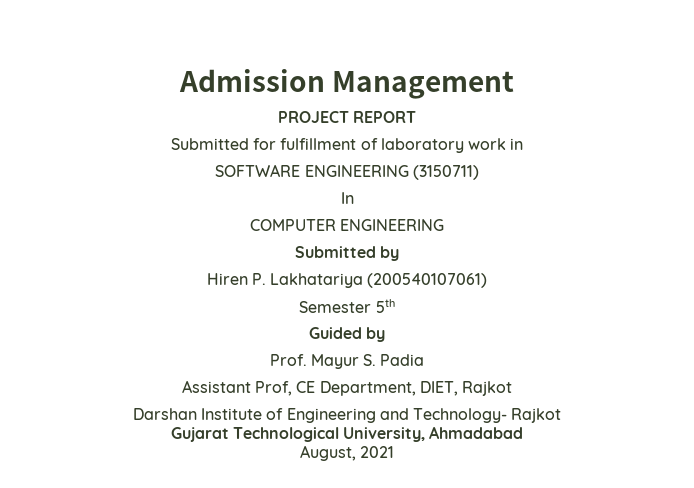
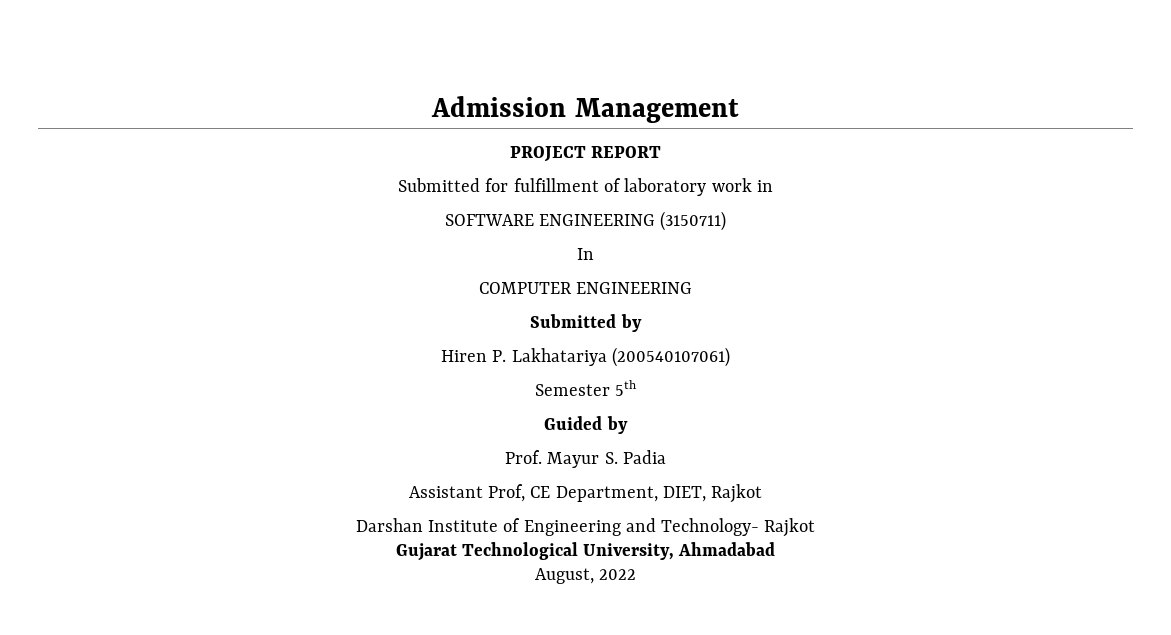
[360,446,395,458] 2021 -> [599,569,637,580] 2022

